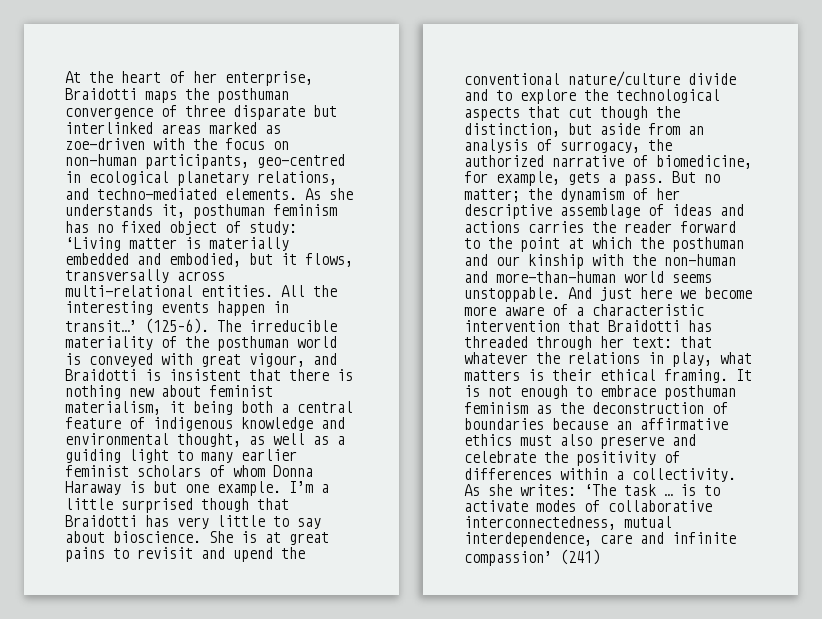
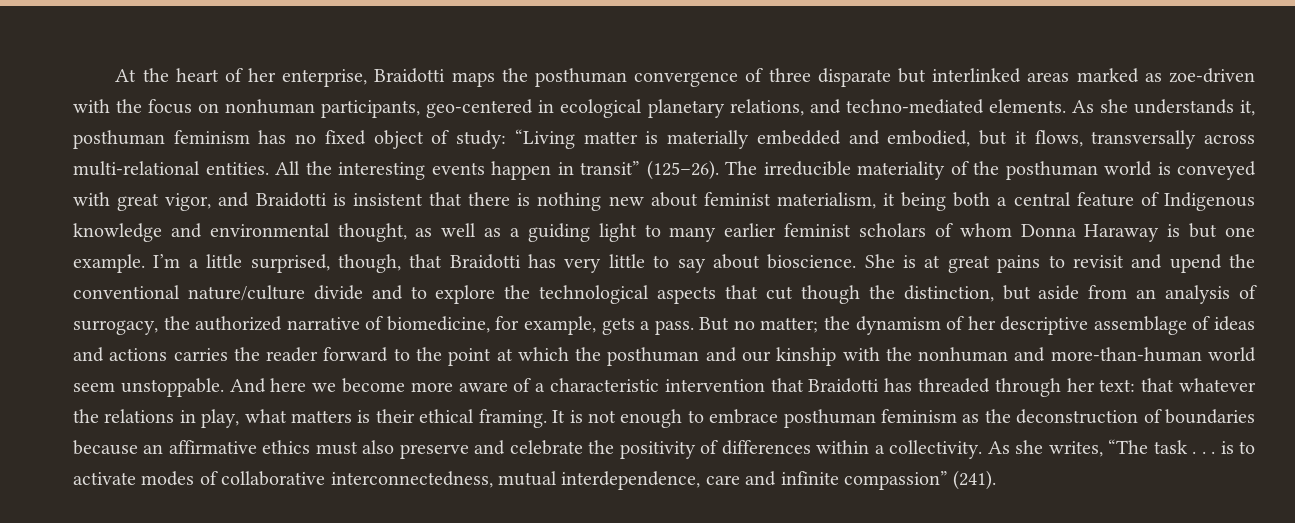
[65,154,345,169] non-human participants, geo-centred -> [225,99,534,118] nonhuman participants, geo-centered
[65,237,121,251] ‘Living -> [514,129,575,149] “Living
[65,318,209,334] transit…’ (125–6). -> [580,160,719,180] transit” (125–26).
[249,353,305,367] vigour, -> [165,193,212,211] vigor,
[153,417,233,431] indigenous -> [1164,192,1255,211] Indigenous
[121,498,249,513] surprised though -> [250,254,401,273] surprised, though,
[664,254,736,266] non-human -> [918,347,1009,362] nonhuman
[672,274,712,283] seems -> [73,382,115,392] seem
[600,287,632,301] just -> (266, 385) none
[520,484,673,496] writes: ‘The task … -> [1048,439,1216,457] writes, “The task . . .
[464,549,600,566] compassion’ (241) -> [843,470,997,490] compassion” (241).

